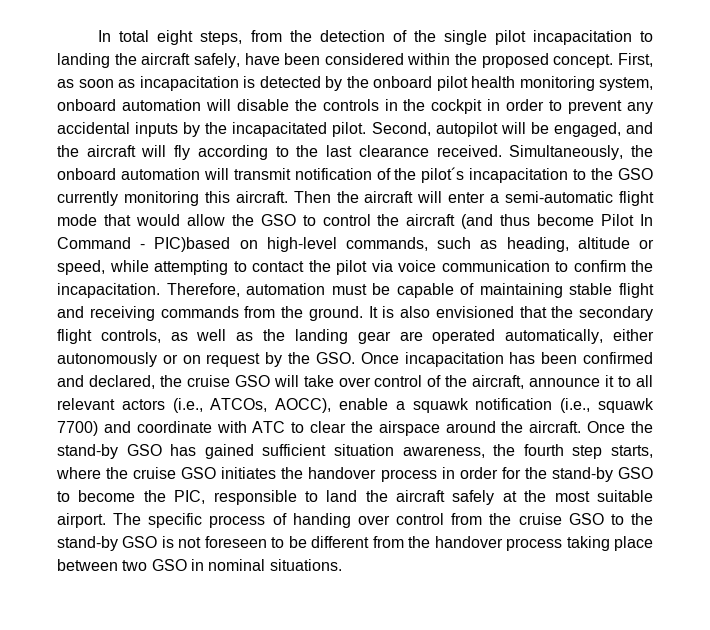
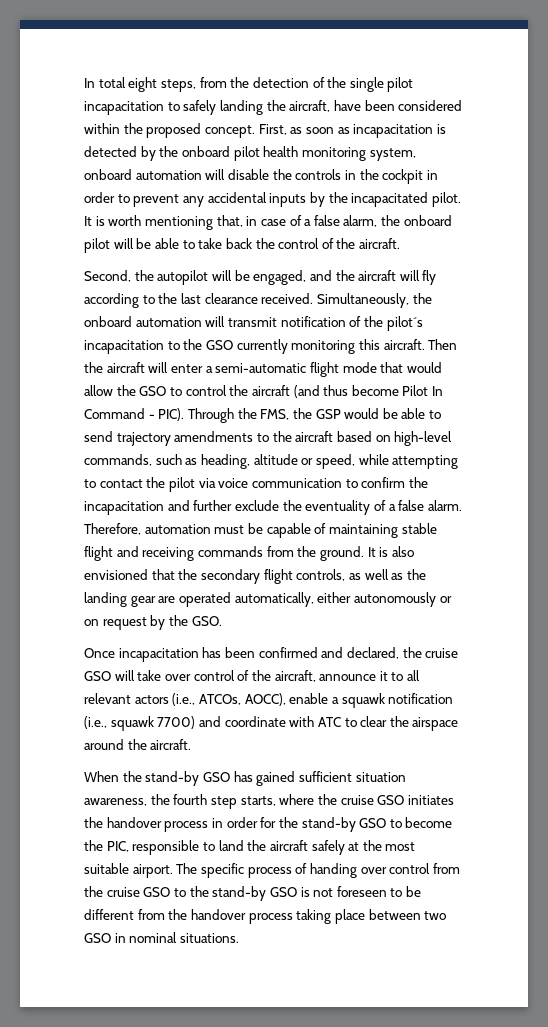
(653, 36) none -> [183,100,217,115] safely
[141,53,240,68] aircraft safely, -> [289,100,331,112] aircraft,
[371,122,431,136] Second, -> [84,215,452,230] [84,238,401,253] [84,270,154,282] It is worth mentioning that, in case of a false alarm, the onboard pilot will be able to take back the control of the aircraft. // Second, the
[154,237,231,252] PIC)based -> [158,408,442,423] [84,431,372,446] PIC). Through the FMS, the GSP would be able to send trajectory amendments to the aircraft based
[57,283,160,298] incapacitation. -> [84,500,462,515] incapacitation and further exclude the eventuality of a false alarm.
(355, 358) none -> (222, 621) //
[587,421,626,433] Once -> [84,771,119,782] // When

